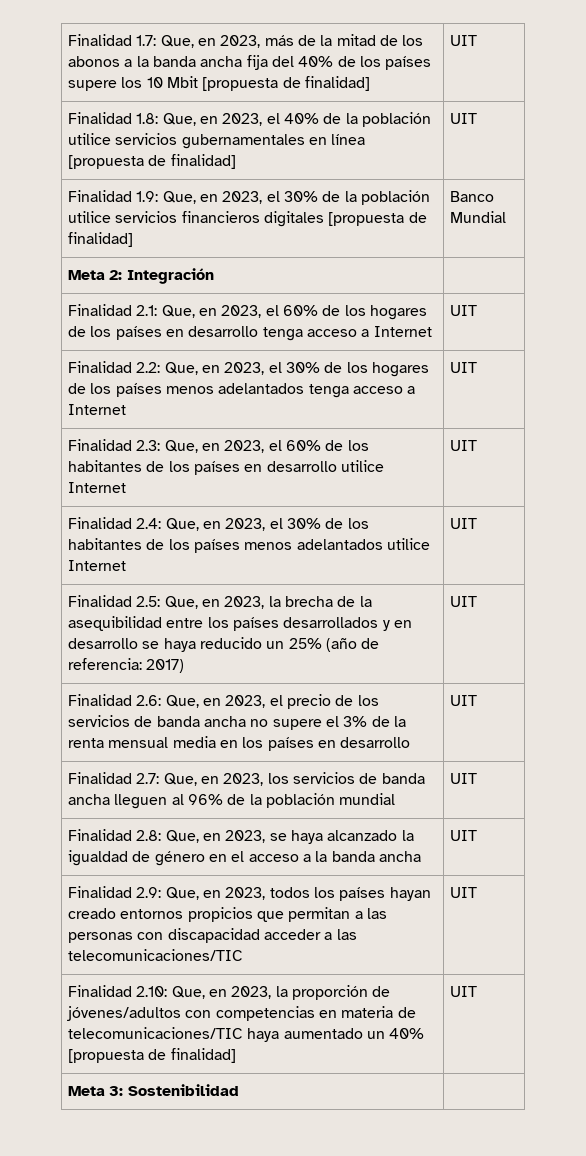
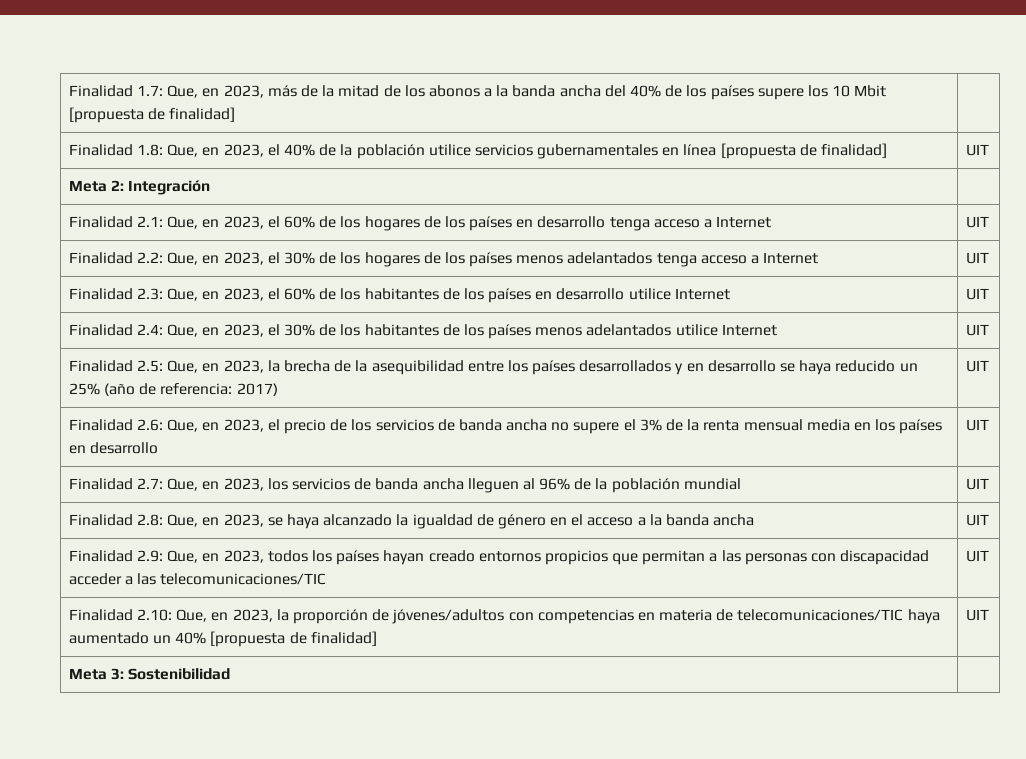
[246,55,268,70] fija -> (601, 91) none
[450,35,478,46] UIT -> (236, 114) none
[68,190,431,205] [68,211,427,227] [68,232,134,247] [450,191,495,202] [450,211,507,223] // Finalidad 1.9: Que, en 2023, el 30% de la población utilice servicios financieros digitales [propuesta de finalidad] | Banco Mundial -> (989, 150) none

